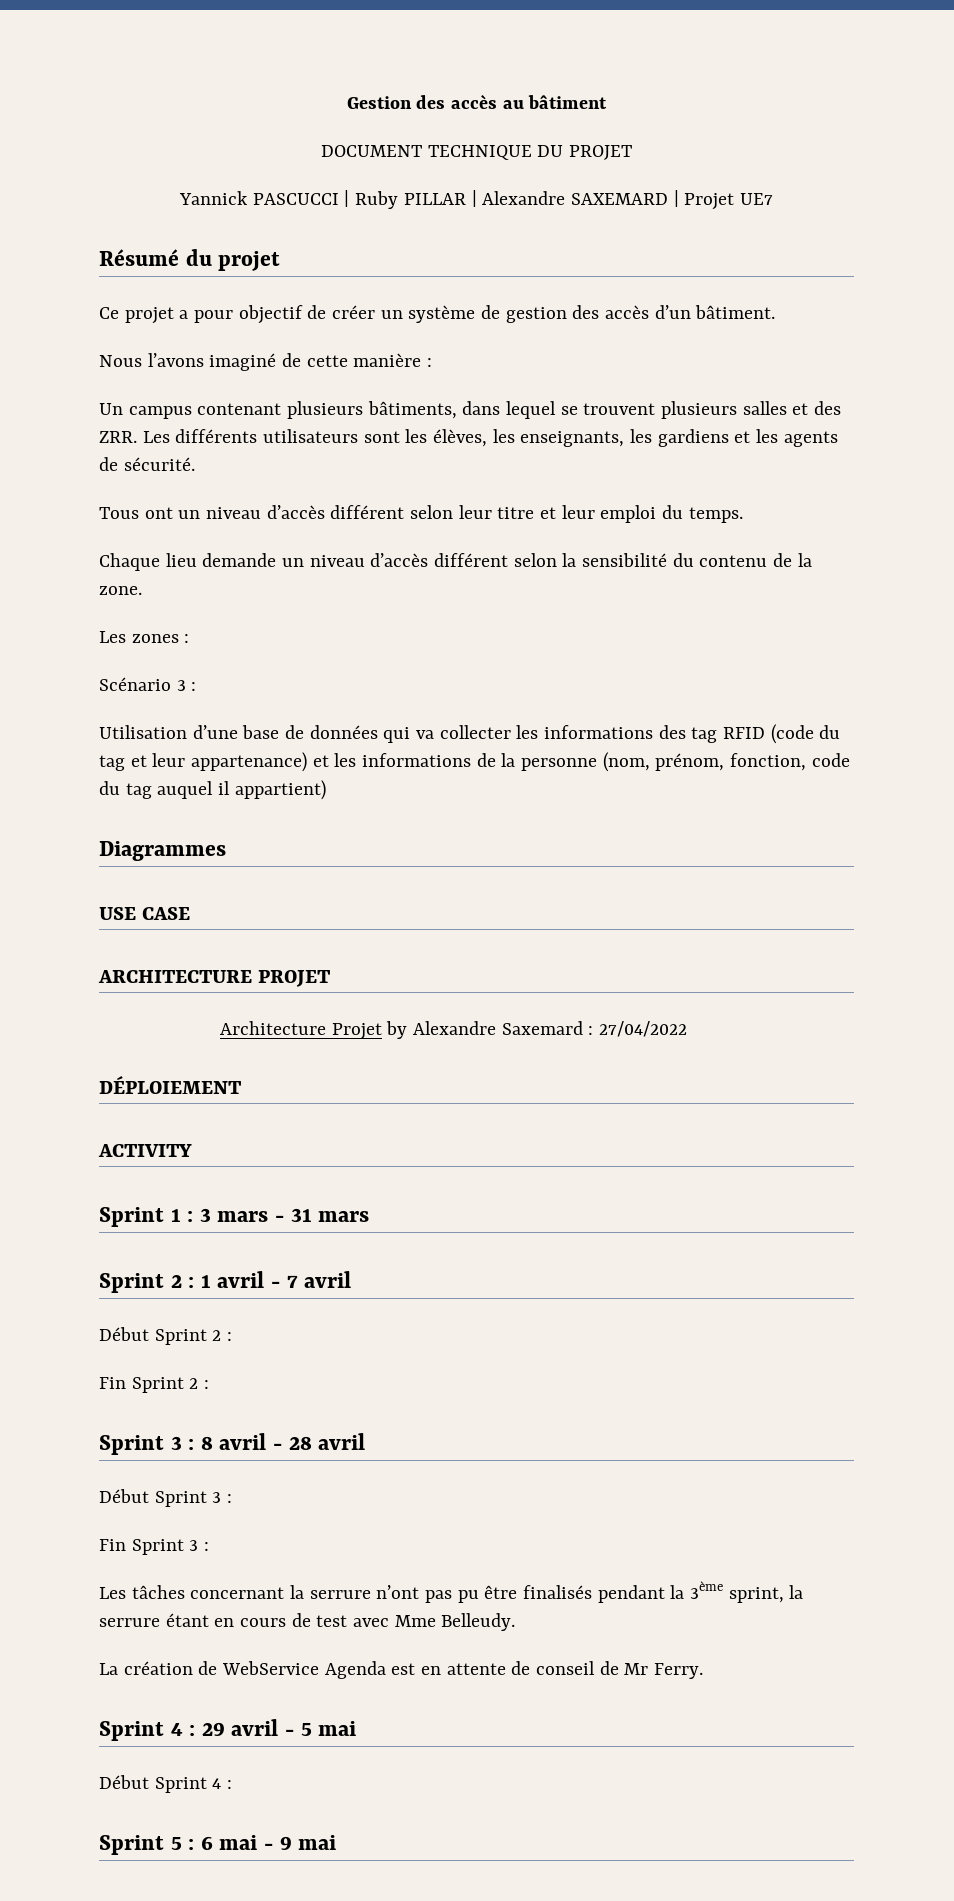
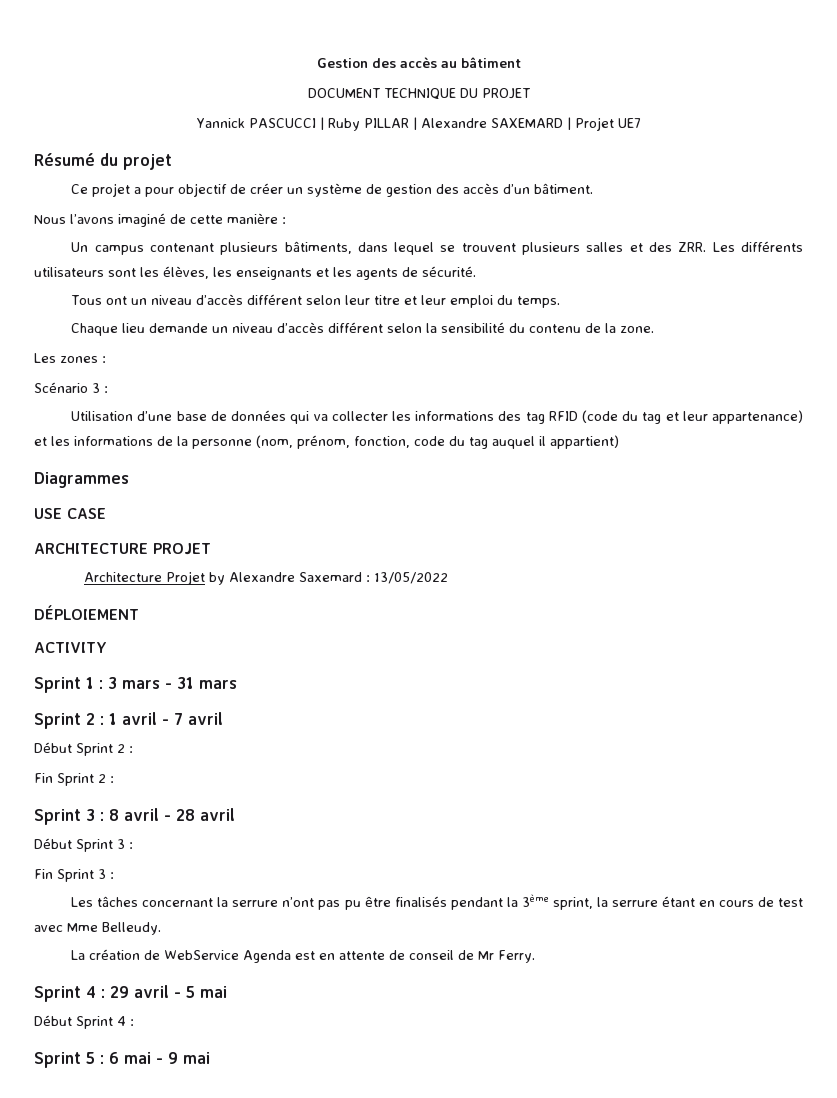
[520,429,729,447] enseignants, les gardiens -> [236,267,312,280] enseignants
[598,1021,687,1037] 27/04/2022 -> [374,572,449,584] 13/05/2022

